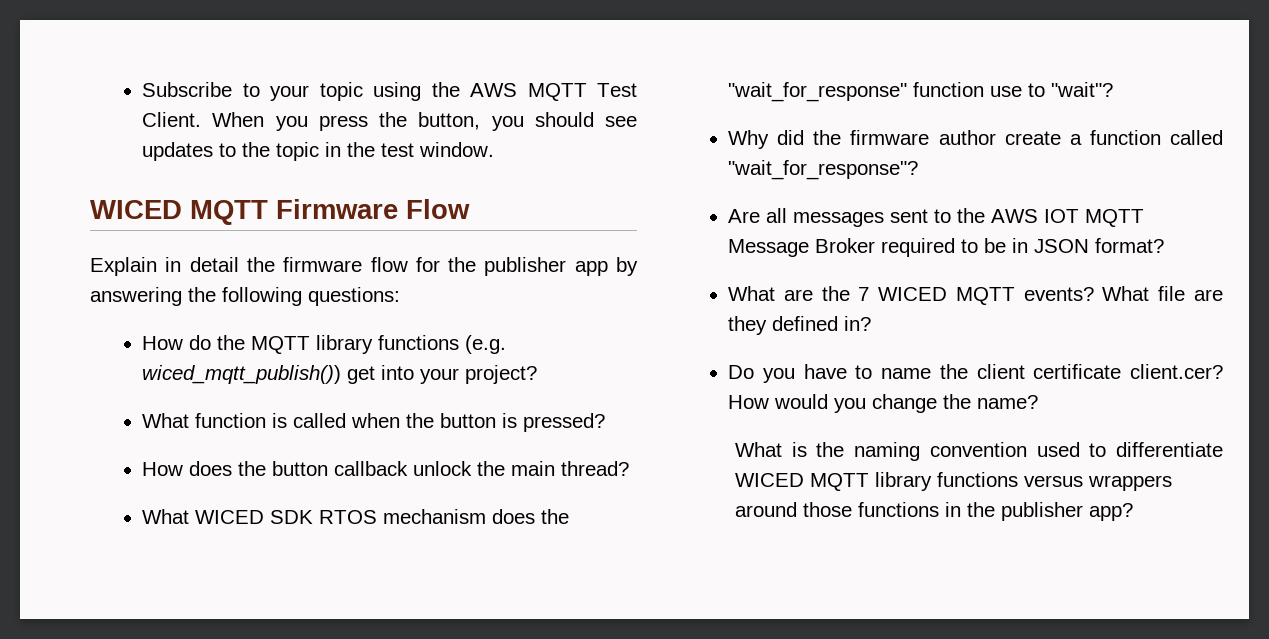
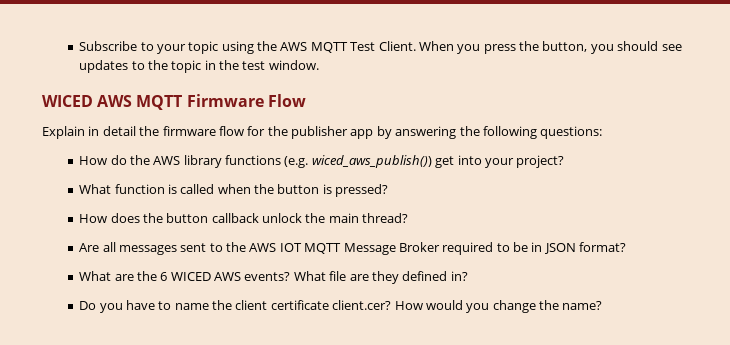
(182, 209) none -> [97,95,133,107] AWS
[251,336,311,354] MQTT -> [153,156,181,165] AWS
[142,365,342,384] wiced_mqtt_publish()) -> [311,155,432,168] wiced_aws_publish())
[142,509,570,524] [728,82,1114,102] [728,130,1223,149] [728,160,919,180] // What WICED SDK RTOS mechanism does the "wait_for_response" function use to "wait"? // Why did the firmware author create a function called "wait_for_response"? -> (409, 218) none
[858,287,1015,305] 7 WICED MQTT -> [160,272,242,281] 6 WICED AWS
[735,442,1223,461] [735,472,1173,491] [735,502,1134,521] // What is the naming convention used to differentiate WICED MQTT library functions versus wrappers around those functions in the publisher app? -> (603, 305) none

